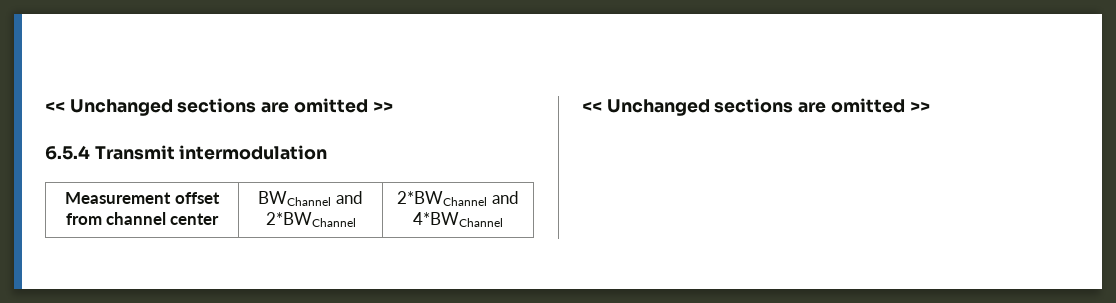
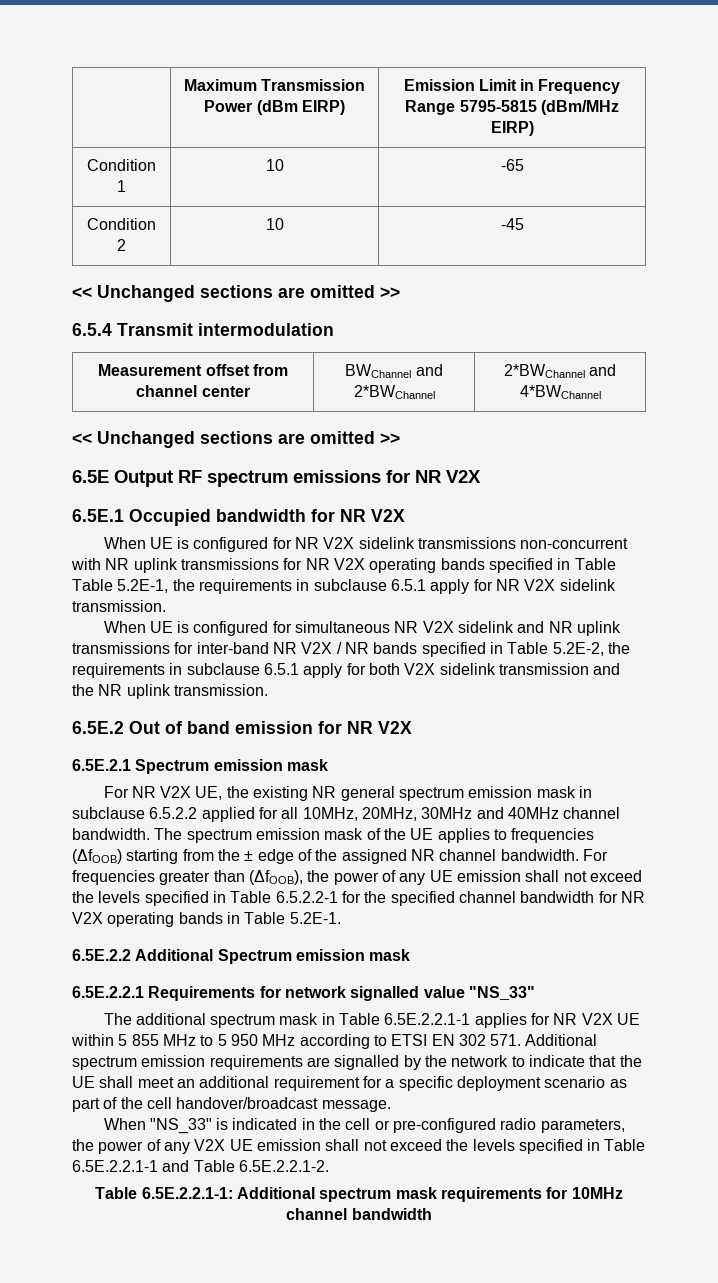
(45, 106) none -> [183,79,366,91] [204,100,345,115] [403,79,621,94] [405,100,619,115] [490,121,534,136] [87,159,156,171] [117,180,126,192] [265,159,284,171] [500,159,524,171] [87,218,156,230] [117,239,126,251] [265,218,284,230] [500,218,524,230] | Maximum Transmission Power (dBm EIRP) | Emission Limit in Frequency Range 5795-5815 (dBm/MHz EIRP) // Condition 1 | 10 | -65 // Condition 2 | 10 | -45 //
(930, 106) none -> [72,470,481,487] [72,509,405,526] [103,537,629,552] [71,558,616,573] [72,579,616,594] [72,600,166,612] [103,621,622,636] [72,642,630,657] [72,663,621,678] [72,684,268,699] [72,721,412,734] [72,759,328,774] [103,786,593,801] [72,807,621,822] [72,828,595,843] [72,849,608,864] [72,870,642,885] [72,891,645,906] [72,912,341,927] [72,949,411,964] [72,986,535,1001] [103,1013,641,1028] [71,1034,598,1049] [72,1055,642,1070] [72,1076,627,1091] [72,1097,391,1112] [103,1118,625,1134] [72,1139,646,1154] [72,1160,329,1172] [95,1187,623,1202] [286,1208,432,1220] // 6.5E Output RF spectrum emissions for NR V2X // 6.5E.1 Occupied bandwidth for NR V2X // When UE is configured for NR V2X sidelink transmissions non-concurrent with NR uplink transmissions for NR V2X operating bands specified in Table Table 5.2E-1, the requirements in subclause 6.5.1 apply for NR V2X sidelink transmission. // When UE is configured for simultaneous NR V2X sidelink and NR uplink transmissions for inter-band NR V2X / NR bands specified in Table 5.2E-2, the requirements in subclause 6.5.1 apply for both V2X sidelink transmission and the NR uplink transmission. // 6.5E.2 Out of band emission for NR V2X // 6.5E.2.1 Spectrum emission mask // For NR V2X UE, the existing NR general spectrum emission mask in subclause 6.5.2.2 applied for all 10MHz, 20MHz, 30MHz and 40MHz channel bandwidth. The spectrum emission mask of the UE applies to frequencies (ΔfOOB) starting from the ± edge of the assigned NR channel bandwidth. For frequencies greater than (ΔfOOB), the power of any UE emission shall not exceed the levels specified in Table 6.5.2.2-1 for the specified channel bandwidth for NR V2X operating bands in Table 5.2E-1. // 6.5E.2.2 Additional Spectrum emission mask // 6.5E.2.2.1 Requirements for network signalled value "NS_33" // The additional spectrum mask in Table 6.5E.2.2.1-1 applies for NR V2X UE within 5 855 MHz to 5 950 MHz according to ETSI EN 302 571. Additional spectrum emission requirements are signalled by the network to indicate that the UE shall meet an additional requirement for a specific deployment scenario as part of the cell handover/broadcast message. // When "NS_33" is indicated in the cell or pre-configured radio parameters, the power of any V2X UE emission shall not exceed the levels specified in Table 6.5E.2.2.1-1 and Table 6.5E.2.2.1-2. // Table 6.5E.2.2.1-1: Additional spectrum mask requirements for 10MHz channel bandwidth

